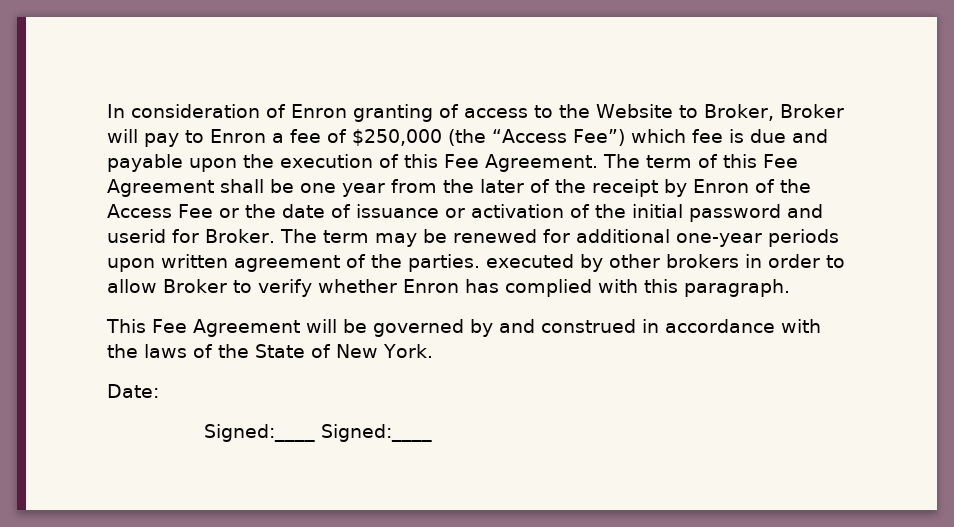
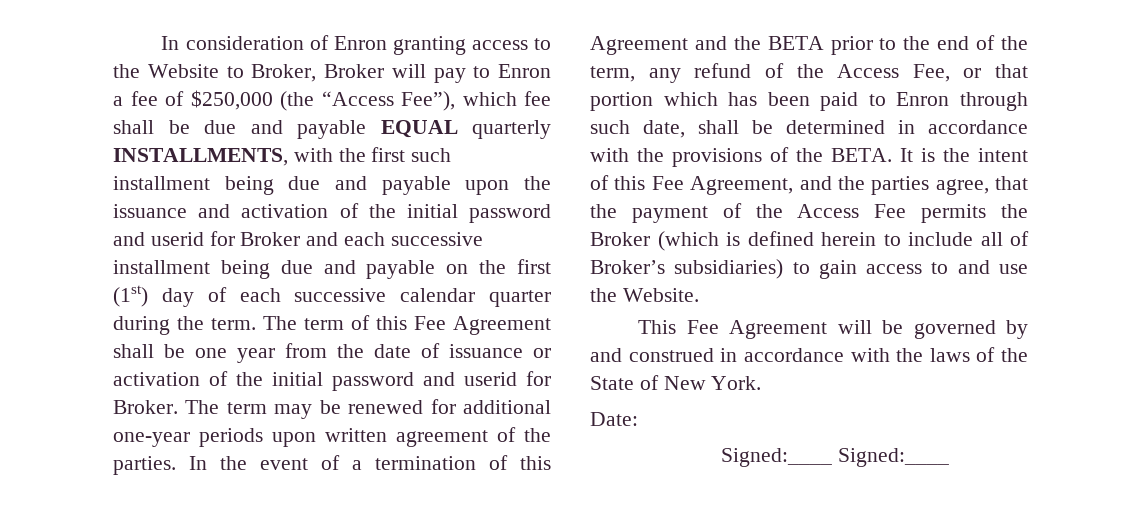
[439,104,459,118] of -> (466, 45) none
[572,129,625,146] Fee”) -> [401,91,455,111] Fee”),
[728,129,744,143] is -> [113,120,551,139] [113,147,452,166] [113,176,274,195] shall be due and payable EQUAL quarterly INSTALLMENTS, with the first such installment being
[280,154,598,172] execution of this Fee Agreement. -> [113,203,551,223] [113,231,483,246] [113,259,551,279] [113,285,551,307] [113,316,256,335] issuance and activation of the initial password and userid for Broker and each successive installment being due and payable on the first (1st) day of each successive calendar quarter during the term.
[480,179,811,197] [107,204,276,218] later of the receipt by Enron of the Access Fee or the -> (364, 351) none
[486,254,845,272] [107,279,790,297] executed by other brokers in order to allow Broker to verify whether Enron has complied with this paragraph. -> [189,455,551,470] [590,35,1028,55] [590,63,1028,83] [590,92,1028,111] [590,120,1028,138] [590,147,1028,167] [590,175,1028,195] [590,203,1028,223] [590,231,1029,251] [590,259,1028,279] [590,288,699,302] In the event of a termination of this Agreement and the BETA prior to the end of the term, any refund of the Access Fee, or that portion which has been paid to Enron through such date, shall be determined in accordance with the provisions of the BETA. It is the intent of this Fee Agreement, and the parties agree, that the payment of the Access Fee permits the Broker (which is defined herein to include all of Broker’s subsidiaries) to gain access to and use the Website.

